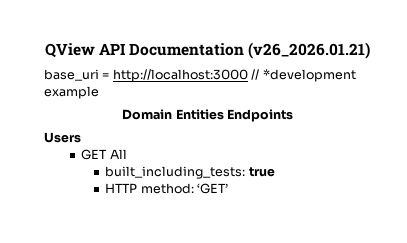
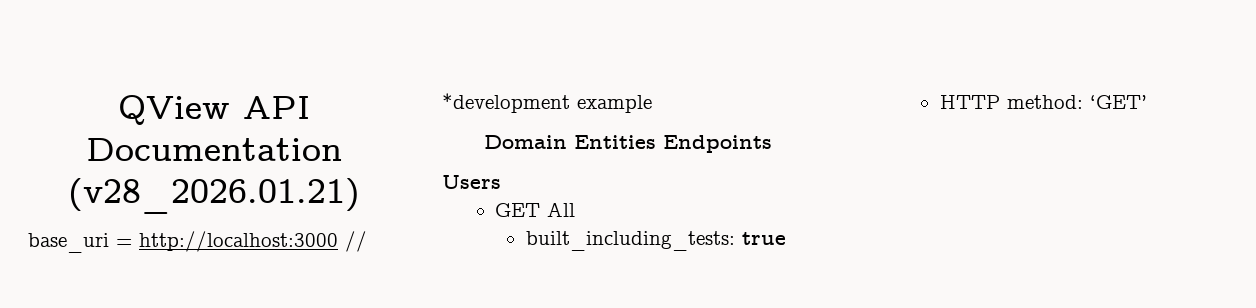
[248,42,371,59] (v26_2026.01.21) -> [68,178,360,214] (v28_2026.01.21)

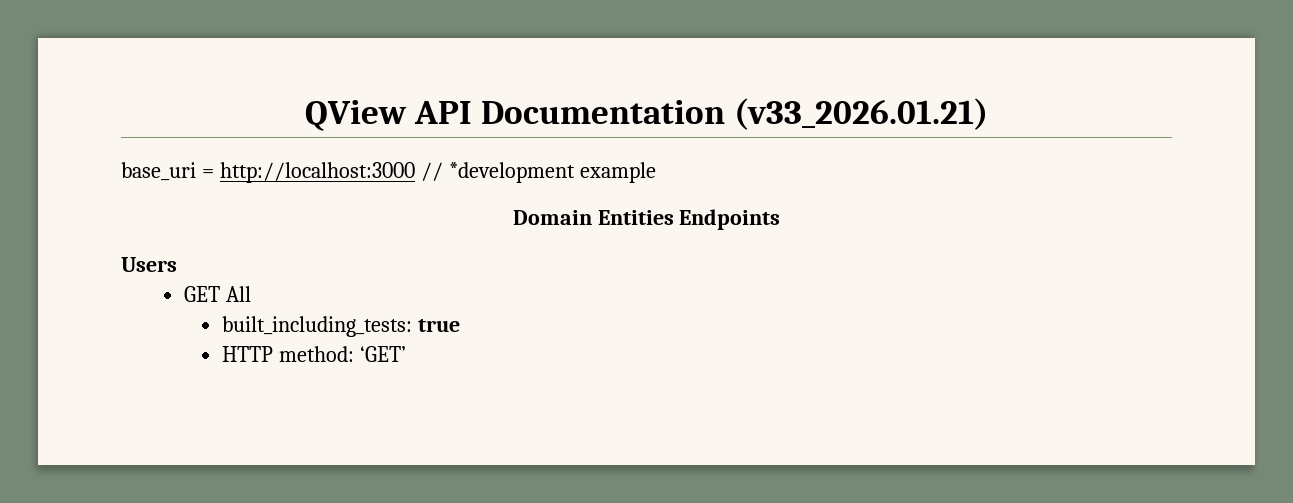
[68,178,360,214] (v28_2026.01.21) -> [734,98,989,130] (v33_2026.01.21)

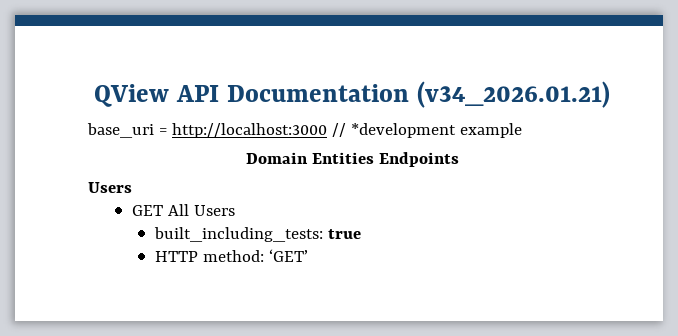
[734,98,989,130] (v33_2026.01.21) -> [416,81,610,108] (v34_2026.01.21)
(251, 294) none -> [193,205,235,216] Users

